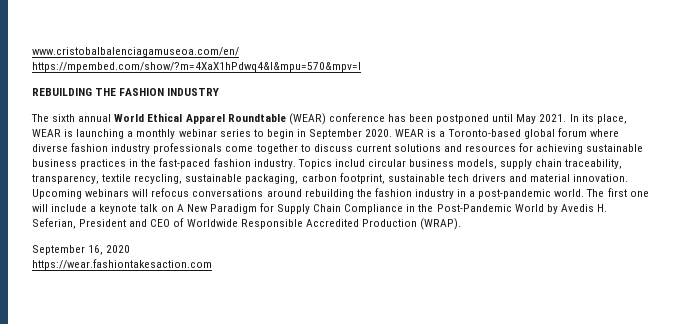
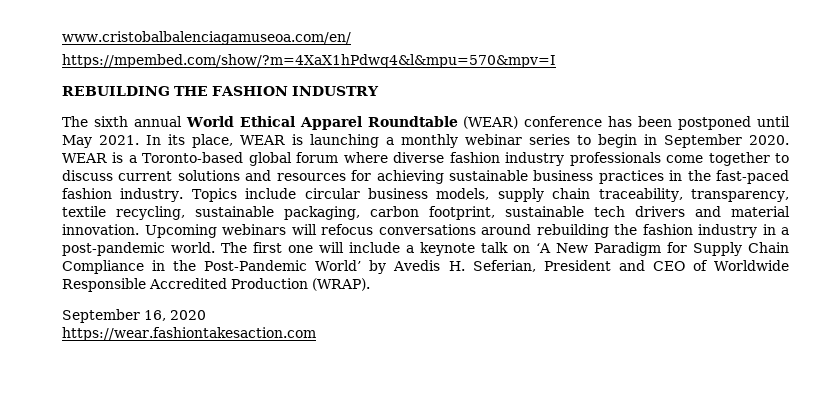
[334,159,365,167] includ -> [245,188,297,199] include
[176,204,184,212] A -> [536,243,552,253] ‘A
[514,204,544,212] World -> [315,260,362,271] World’

